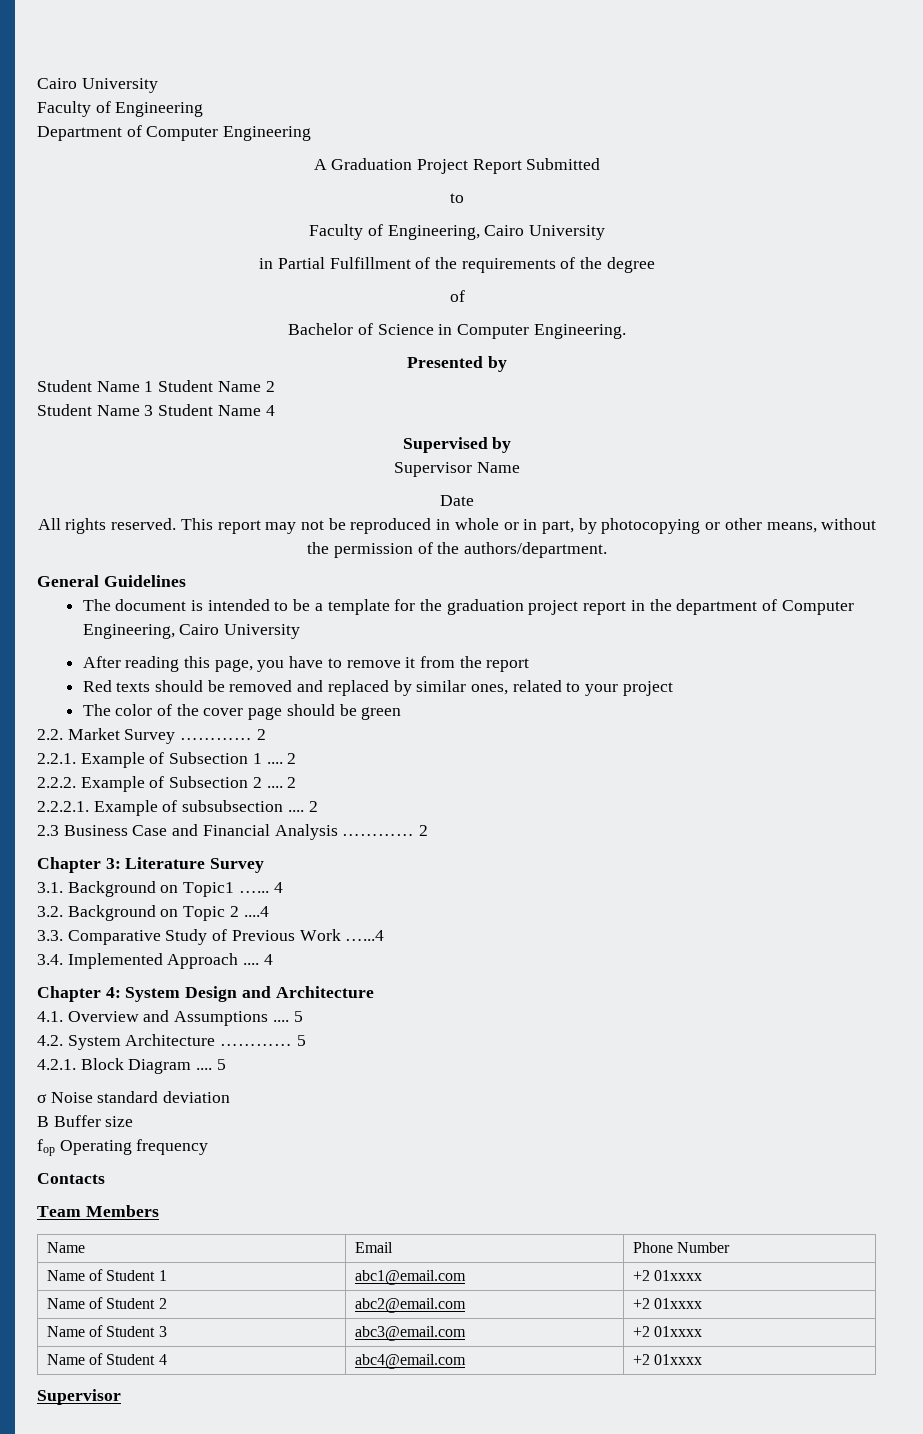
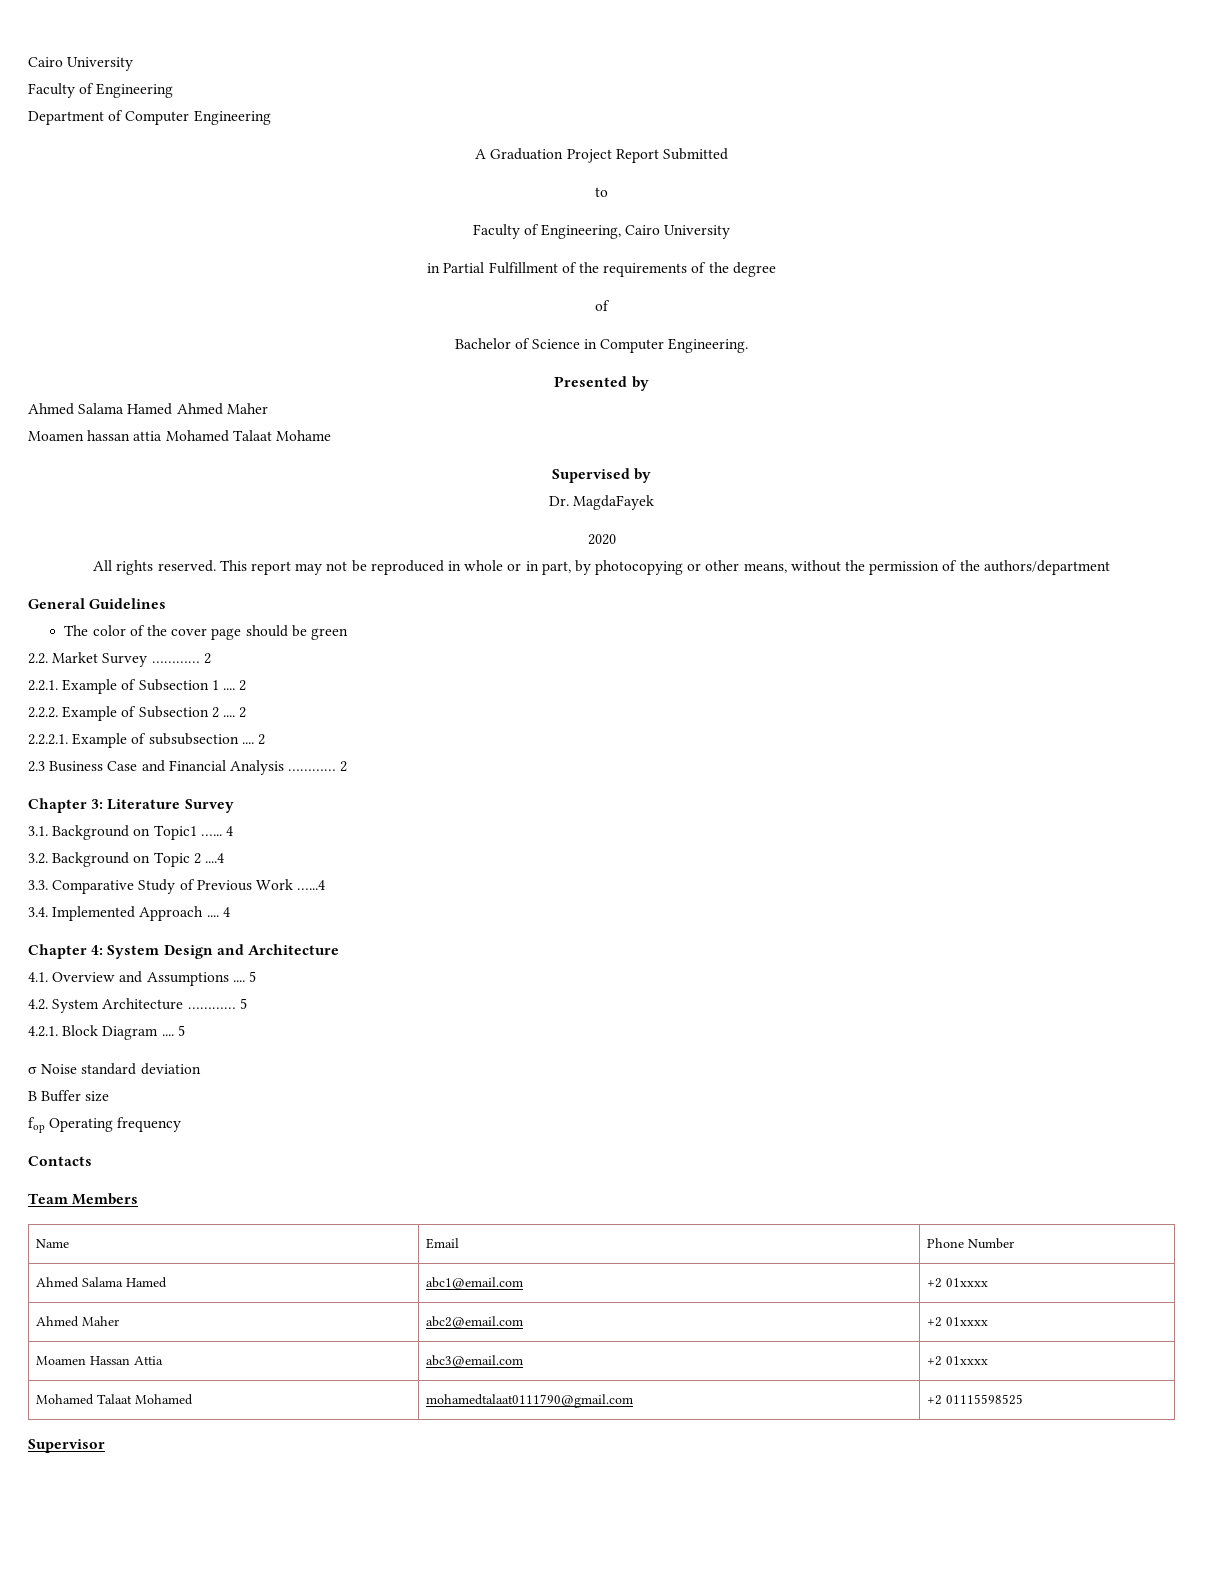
[37,380,275,392] [37,404,275,416] Student Name 1 Student Name 2 // Student Name 3 Student Name 4 -> [28,403,268,415] [28,430,331,442] Ahmed Salama Hamed Ahmed Maher // Moamen hassan attia Mohamed Talaat Mohame
[394,462,520,477] [440,495,474,506] Supervisor Name // Date -> [548,495,655,510] [587,534,616,545] Dr. MagdaFayek // 2020
[463,542,607,558] authors/department. -> [983,560,1110,575] authors/department
[82,599,854,615] [82,624,300,639] [82,656,530,672] [82,680,673,696] // The document is intended to be a template for the graduation project report in the department of Computer Engineering, Cairo University // After reading this page, you have to remove it from the report // Red texts should be removed and replaced by similar ones, related to your project -> (167, 603) none
[46,1269,167,1281] Name of Student 1 -> [36,1277,168,1288] Ahmed Salama Hamed
[46,1297,167,1309] Name of Student 2 -> [36,1316,120,1327] Ahmed Maher
[46,1325,167,1337] Name of Student 3 -> [36,1356,164,1365] Moamen Hassan Attia
[46,1353,167,1365] [354,1354,466,1369] [632,1354,702,1365] Name of Student 4 | abc4@email.com | +2 01xxxx -> [36,1394,194,1405] [426,1394,634,1408] [927,1394,1024,1405] Mohamed Talaat Mohamed | mohamedtalaat0111790@gmail.com | +2 01115598525

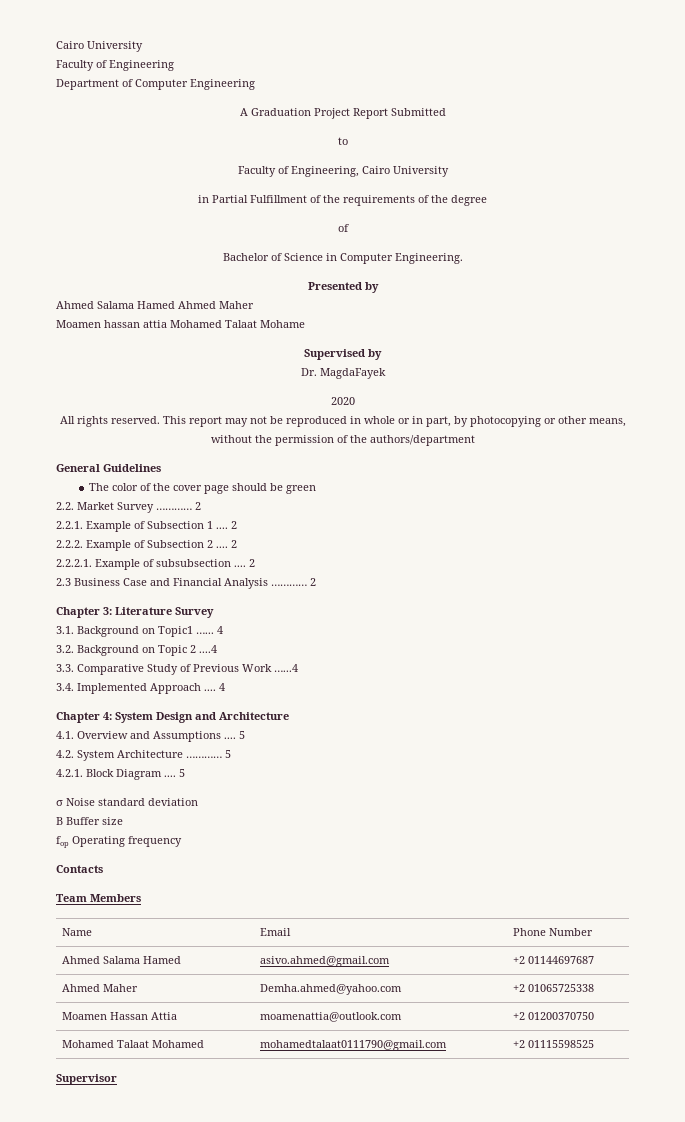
[426,1277,524,1289] [927,1278,989,1288] abc1@email.com | +2 01xxxx -> [259,956,390,967] [512,956,594,964] asivo.ahmed@gmail.com | +2 01144697687
[426,1316,524,1328] [927,1317,989,1327] abc2@email.com | +2 01xxxx -> [259,984,402,995] [512,984,594,992] Demha.ahmed@yahoo.com | +2 01065725338
[426,1355,524,1367] [927,1356,989,1366] abc3@email.com | +2 01xxxx -> [259,1012,402,1022] [512,1012,594,1020] moamenattia@outlook.com | +2 01200370750

